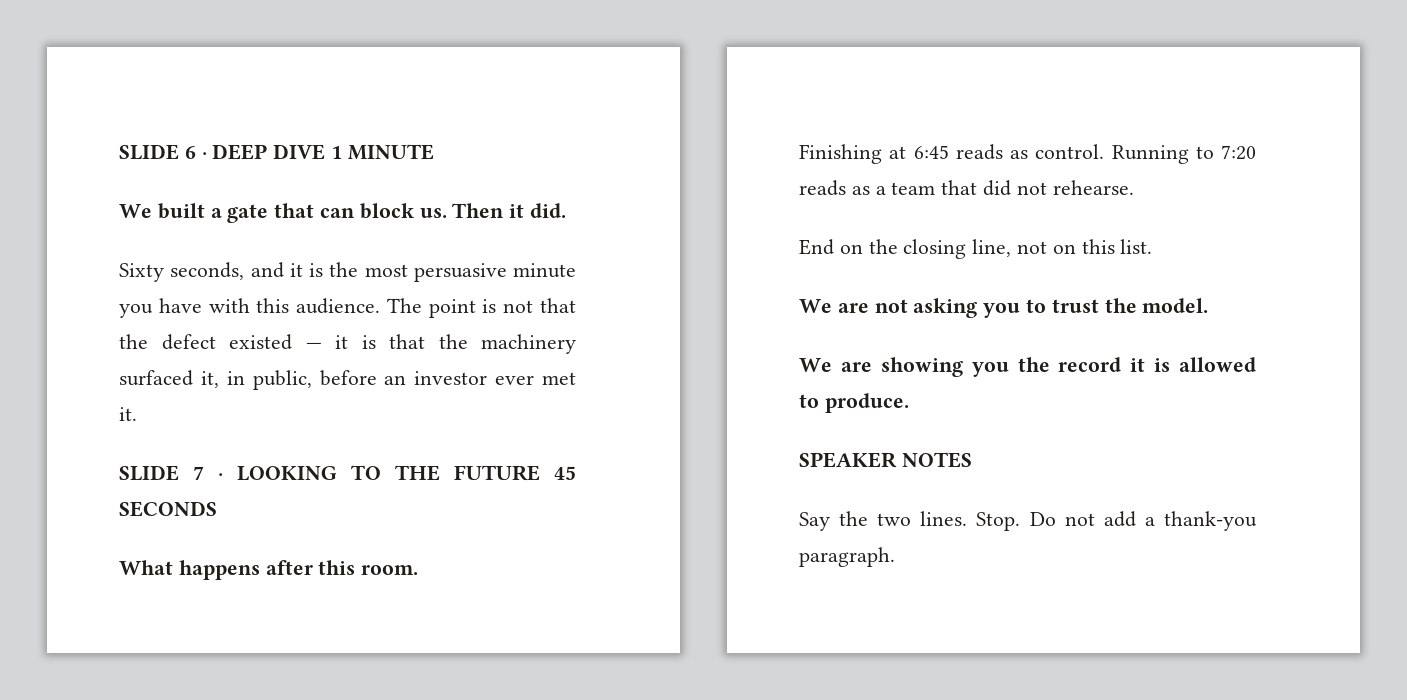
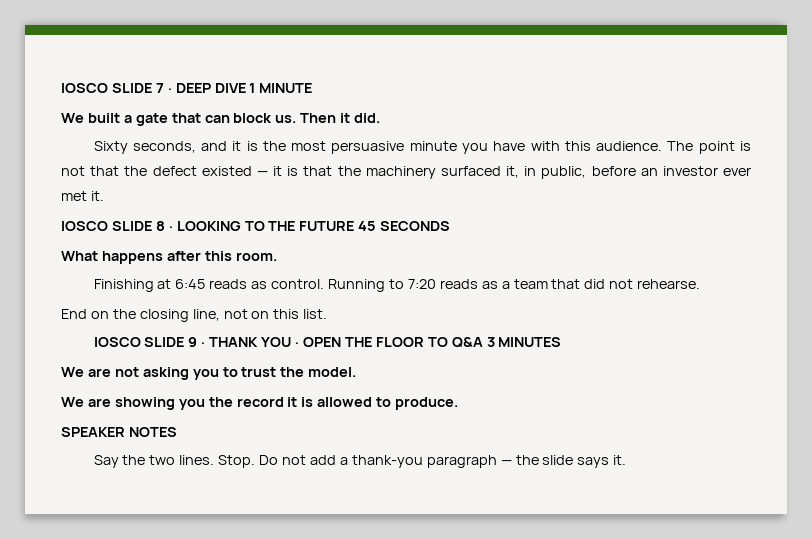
[119,144,196,160] SLIDE 6 -> [61,83,164,93] IOSCO SLIDE 7
[119,465,204,481] SLIDE 7 -> [61,221,165,231] IOSCO SLIDE 8
(1153, 246) none -> [93,337,562,348] // IOSCO SLIDE 9 · THANK YOU · OPEN THE FLOOR TO Q&A 3 MINUTES
[799,547,895,567] paragraph. -> [426,455,627,468] paragraph — the slide says it.

